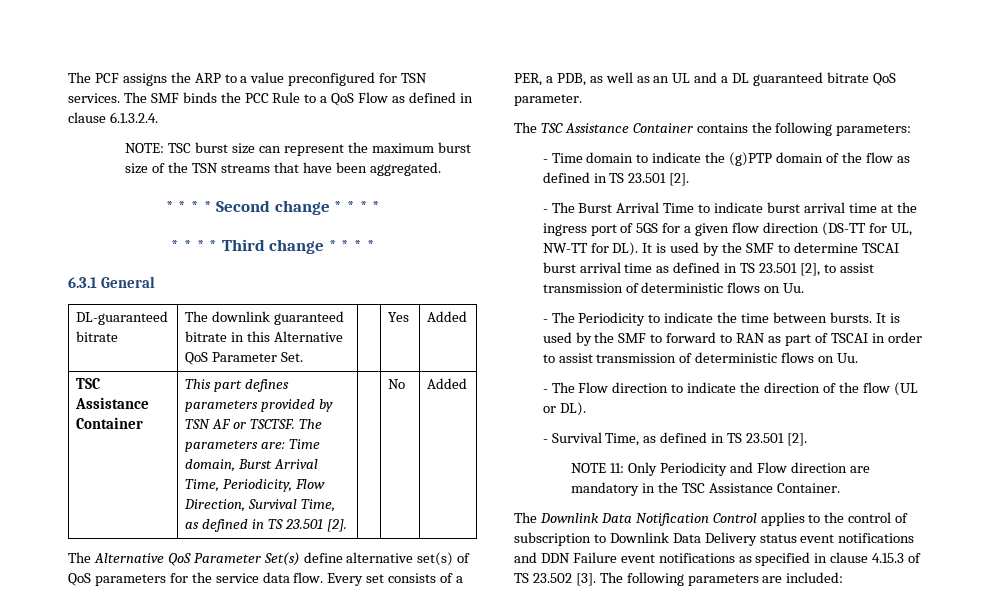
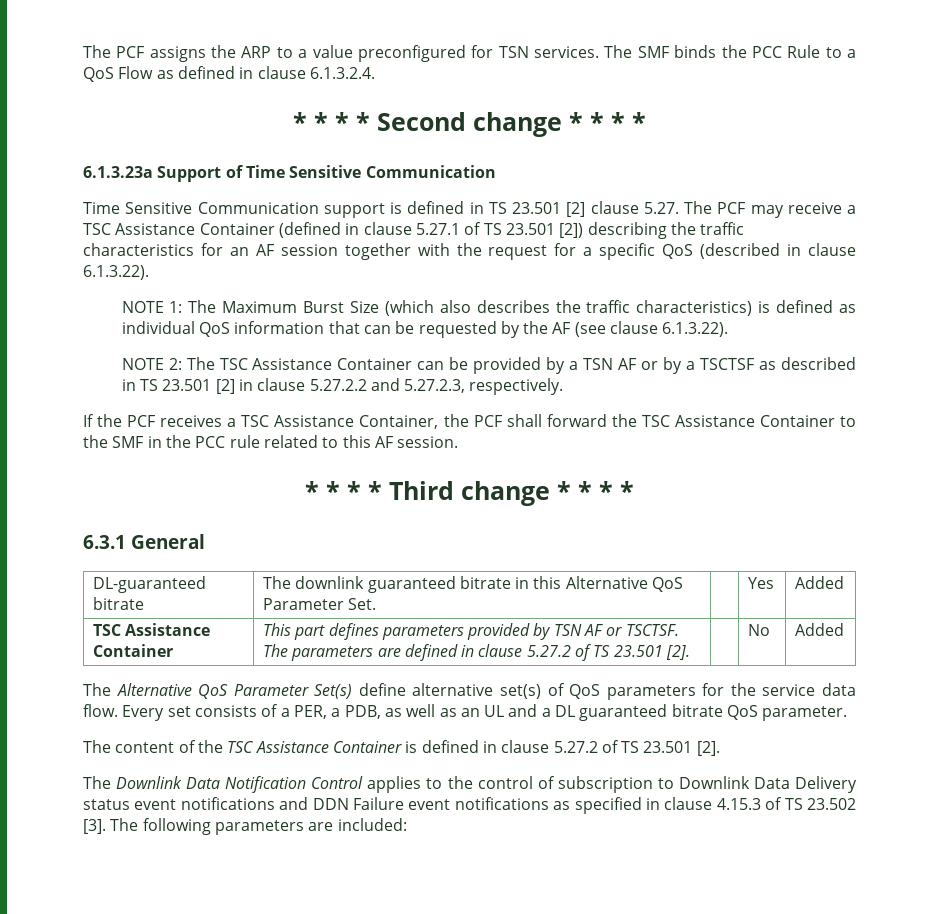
[125,142,471,156] [125,162,441,176] // NOTE: TSC burst size can represent the maximum burst size of the TSN streams that have been aggregated. -> (375, 73) none
(381, 206) none -> [83,165,496,182] [83,201,856,218] [83,222,745,239] [83,243,857,260] [83,265,149,280] [121,300,856,316] [121,321,729,338] [121,357,856,374] [121,378,564,395] [83,414,856,429] [83,435,459,448] // 6.1.3.23a Support of Time Sensitive Communication // Time Sensitive Communication support is defined in TS 23.501 [2] clause 5.27. The PCF may receive a TSC Assistance Container (defined in clause 5.27.1 of TS 23.501 [2]) describing the traffic characteristics for an AF session together with the request for a specific QoS (described in clause 6.1.3.22). // NOTE 1: The Maximum Burst Size (which also describes the traffic characteristics) is defined as individual QoS information that can be requested by the AF (see clause 6.1.3.22). // NOTE 2: The TSC Assistance Container can be provided by a TSN AF or by a TSCTSF as described in TS 23.501 [2] in clause 5.27.2.2 and 5.27.2.3, respectively. // If the PCF receives a TSC Assistance Container, the PCF shall forward the TSC Assistance Container to the SMF in the PCC rule related to this AF session.
[261,439,321,449] [185,459,319,472] [185,479,326,492] [184,499,336,512] [185,519,265,532] are: Time domain, Burst Arrival Time, Periodicity, Flow Direction, Survival Time, as defined in -> [377,644,593,661] are defined in clause 5.27.2 of
[540,122,912,136] [542,152,910,166] [542,172,690,186] [542,202,917,213] [542,222,912,236] [542,242,899,256] [542,262,874,276] [542,282,805,293] [542,312,900,326] [542,332,922,346] [542,352,859,363] [542,382,918,396] [542,402,586,416] [542,432,807,446] [571,462,870,476] [571,482,840,496] TSC Assistance Container contains the following parameters: // - Time domain to indicate the (g)PTP domain of the flow as defined in TS 23.501 [2]. // - The Burst Arrival Time to indicate burst arrival time at the ingress port of 5GS for a given flow direction (DS-TT for UL, NW-TT for DL). It is used by the SMF to determine TSCAI burst arrival time as defined in TS 23.501 [2], to assist transmission of deterministic flows on Uu. // - The Periodicity to indicate the time between bursts. It is used by the SMF to forward to RAN as part of TSCAI in order to assist transmission of deterministic flows on Uu. // - The Flow direction to indicate the direction of the flow (UL or DL). // - Survival Time, as defined in TS 23.501 [2]. // NOTE 11: Only Periodicity and Flow direction are mandatory in the TSC Assistance Container. -> [115,740,720,756] content of the TSC Assistance Container is defined in clause 5.27.2 of TS 23.501 [2].

